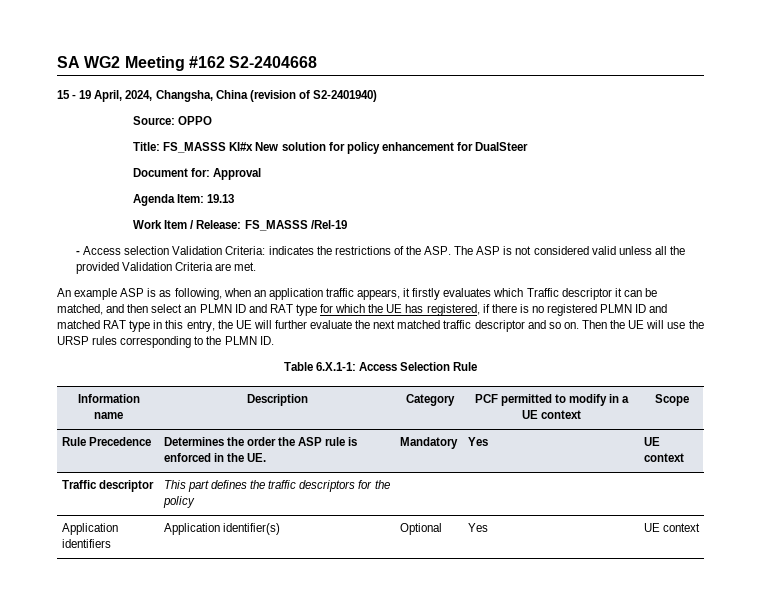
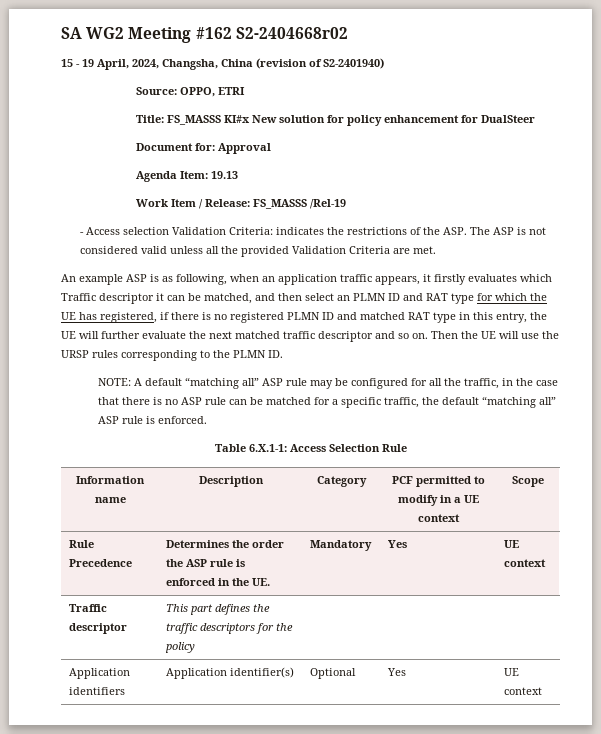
[229,56,318,68] S2-2404668 -> [235,27,348,39] S2-2404668r02
[178,116,213,125] OPPO -> [179,87,245,97] OPPO, ETRI
(274, 340) none -> [98,377,559,389] [98,396,557,408] [98,416,208,424] // NOTE: A default “matching all” ASP rule may be configured for all the traffic, in the case that there is no ASP rule can be matched for a specific traffic, the default “matching all” ASP rule is enforced.

